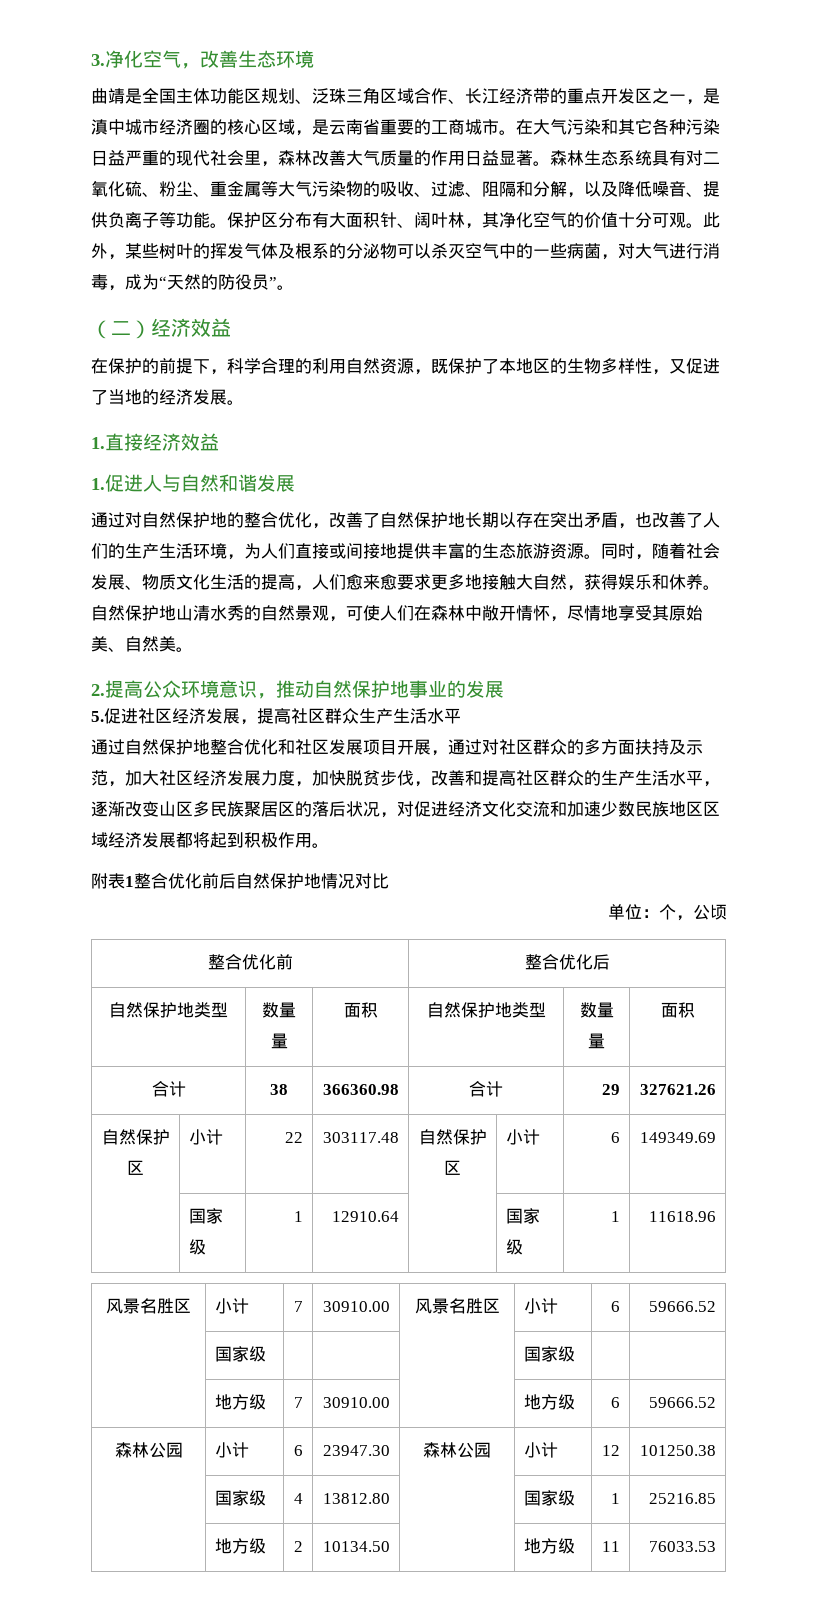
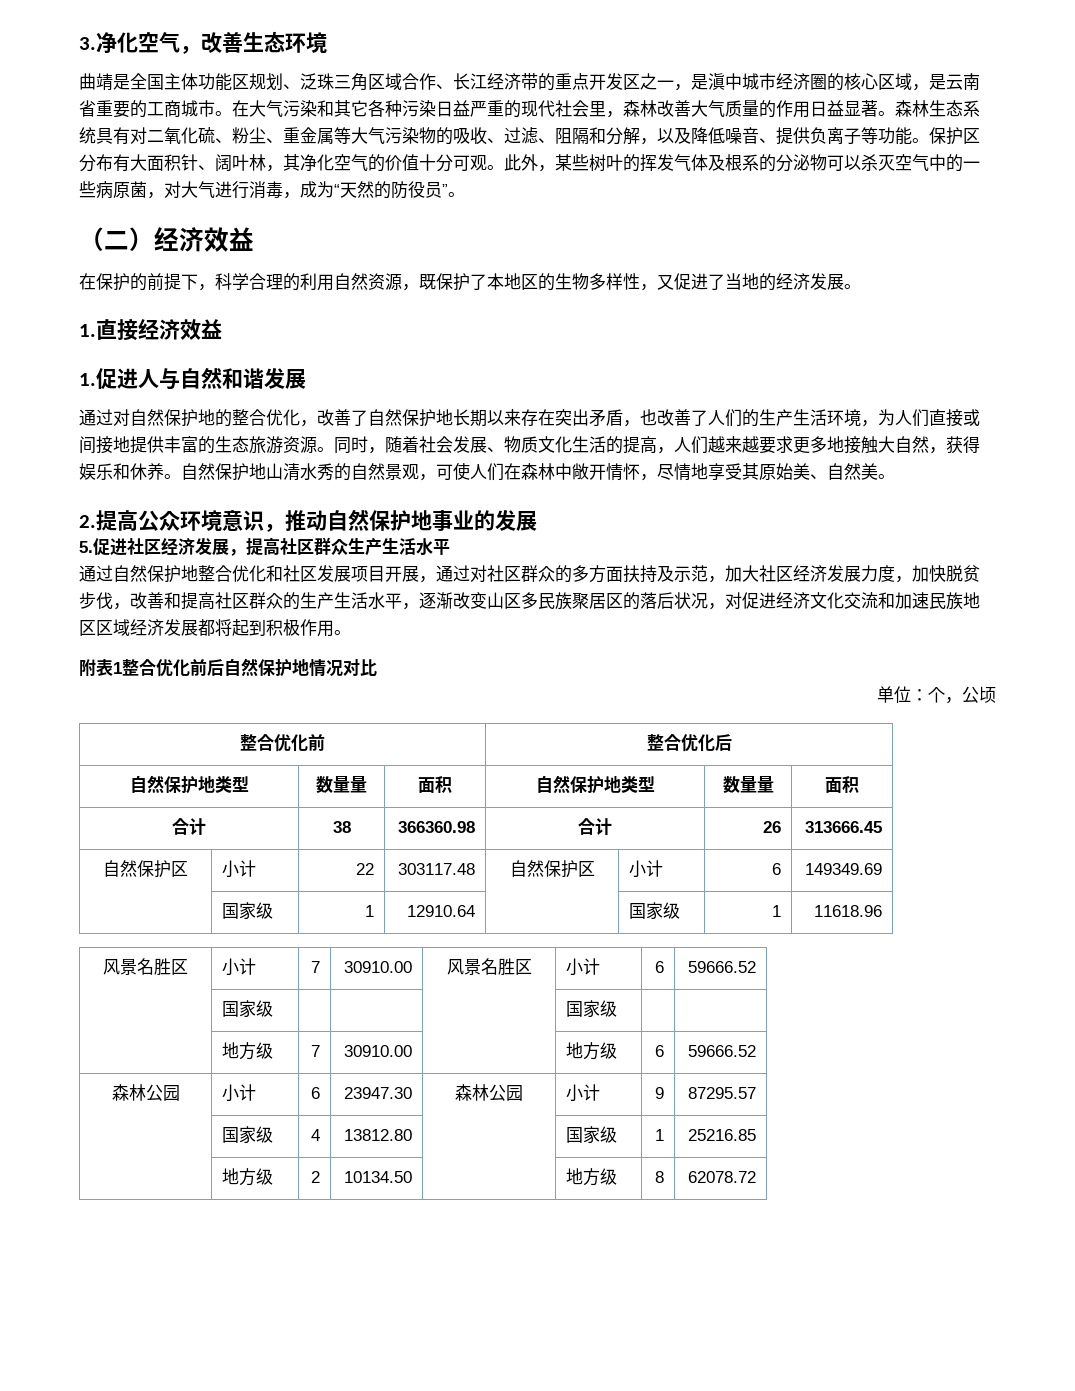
(584, 251) none -> [113,182,130,198] 原
(516, 520) none -> [504,409,521,426] 来
[346,574,397,590] 愈来愈 -> [708,436,759,453] 越来越
[601,801,635,817] 少数 -> (929, 600) none
[602,1084,621,1095] [640,1084,717,1095] 29 | 327621.26 -> [762,821,781,833] [804,821,882,833] 26 | 313666.45
[602,1445,621,1456] [640,1445,717,1456] 12 | 101250.38 -> [654,1087,664,1099] [687,1087,756,1099] 9 | 87295.57
[602,1541,621,1552] [649,1541,717,1552] 11 | 76033.53 -> [654,1171,664,1183] [687,1171,756,1183] 8 | 62078.72

